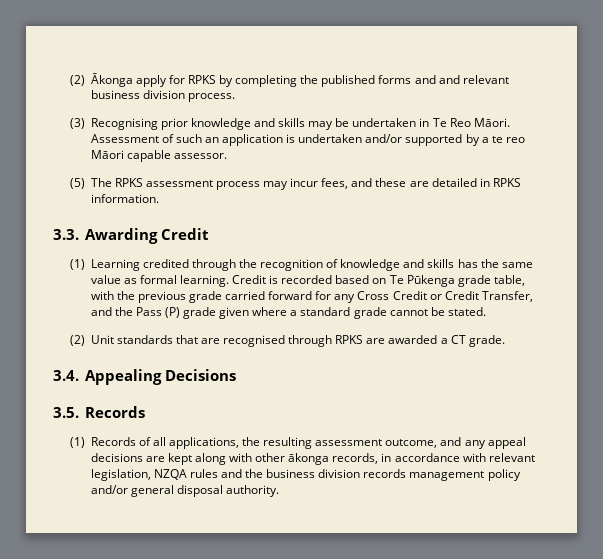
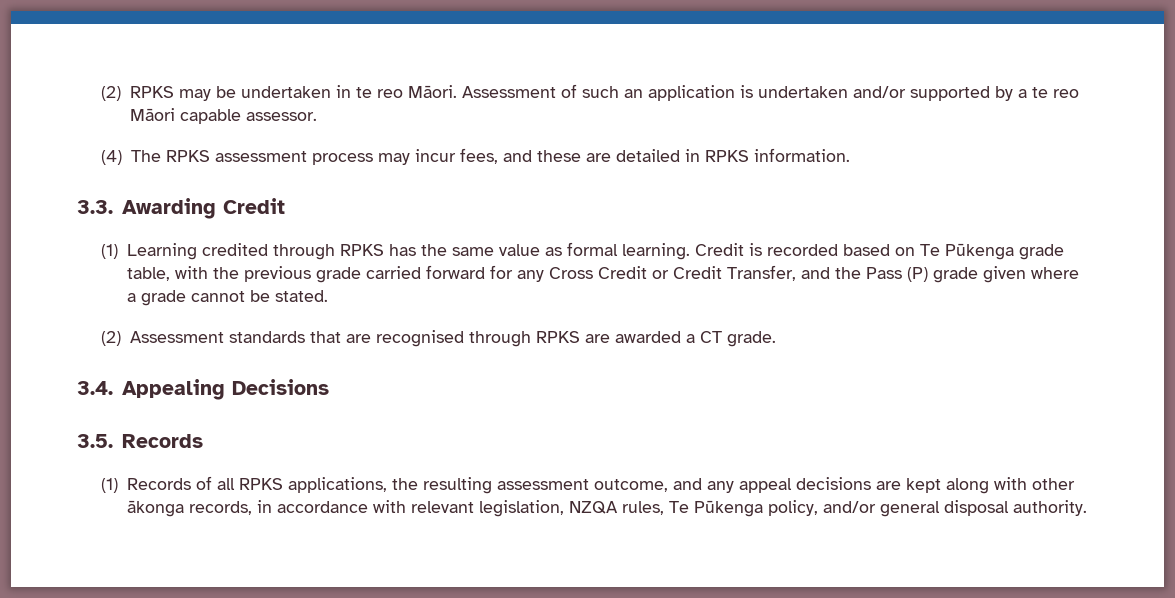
[69,73,509,87] [90,90,235,102] [69,118,306,130] (2) Ākonga apply for RPKS by completing the published forms and and relevant business division process. // (3) Recognising prior knowledge and skills -> [101,86,174,101] (2) RPKS
[432,118,471,127] Te Reo -> [355,87,403,98] te reo
[69,178,85,189] (5) -> [101,150,123,165] (4)
[238,259,455,271] the recognition of knowledge and skills -> [339,244,384,256] RPKS
[300,307,351,316] standard -> (136, 297) none
[90,335,114,344] Unit -> [129,331,224,343] Assessment
(166, 441) none -> [238,478,283,490] RPKS
[189,469,521,481] rules and the business division records management policy -> [621,500,818,517] rules, Te Pūkenga policy,

